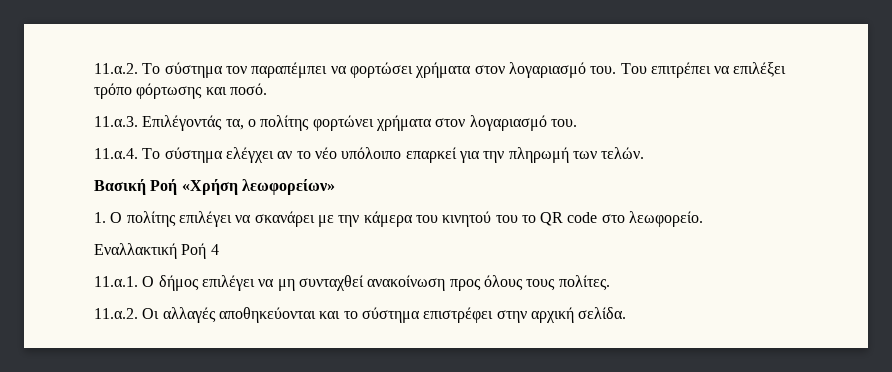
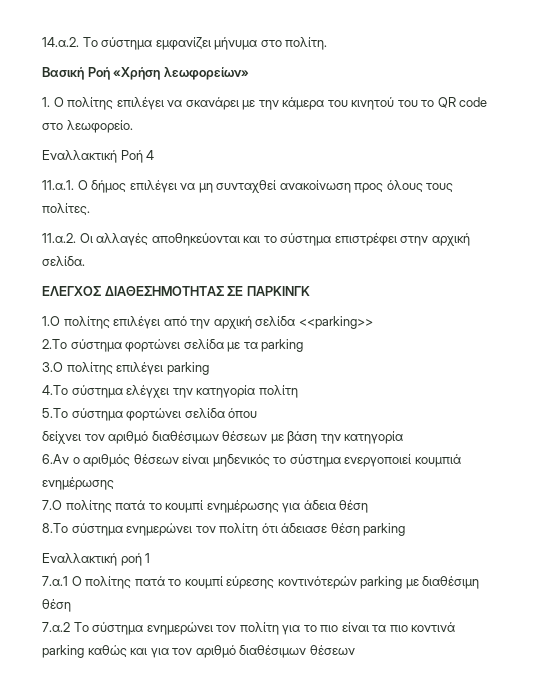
[94,62,787,78] [94,83,267,99] [94,115,577,131] [94,147,645,163] 11.α.2. Το σύστημα τον παραπέμπει να φορτώσει χρήματα στον λογαριασμό του. Του επιτρέπει να επιλέξει τρόπο φόρτωσης και ποσό. // 11.α.3. Επιλέγοντάς τα, ο πολίτης φορτώνει χρήματα στον λογαριασμό του. // 11.α.4. Το σύστημα ελέγχει αν το νέο υπόλοιπο επαρκεί για την πληρωμή των τελών. -> [42,37,328,50] 14.α.2. Το σύστημα εμφανίζει μήνυμα στο πολίτη.
(627, 313) none -> [42,286,310,296] [42,316,373,329] [42,339,304,352] [42,362,209,375] [42,385,298,398] [42,408,258,421] [42,431,404,444] [42,454,461,467] [42,477,114,490] [42,500,369,513] [42,523,406,536] [42,553,151,566] [42,576,480,589] [42,599,71,612] [42,622,456,635] [42,645,355,658] // EΛΕΓΧΟΣ ΔΙΑΘΕΣΗΜΟΤΗΤΑΣ ΣΕ ΠΑΡΚΙΝΓΚ // 1.Ο πολίτης επιλέγει από την αρχική σελίδα <<parking>> // 2.Το σύστημα φορτώνει σελίδα με τα parking // 3.Ο πολίτης επιλέγει parking // 4.Το σύστημα ελέγχει την κατηγορία πολίτη // 5.Το σύστημα φορτώνει σελίδα όπου // δείχνει τον αριθμό διαθέσιμων θέσεων με βάση την κατηγορία // 6.Αν ο αριθμός θέσεων είναι μηδενικός το σύστημα ενεργοποιεί κουμπιά ενημέρωσης // 7.Ο πολίτης πατά το κουμπί ενημέρωσης για άδεια θέση // 8.Το σύστημα ενημερώνει τον πολίτη ότι άδειασε θέση parking // Εναλλακτική ροή 1 // 7.α.1 Ο πολίτης πατά το κουμπί εύρεσης κοντινότερών parking με διαθέσιμη θέση // 7.α.2 Το σύστημα ενημερώνει τον πολίτη για το πιο είναι τα πιο κοντινά parking καθώς και για τον αριθμό διαθέσιμων θέσεων

